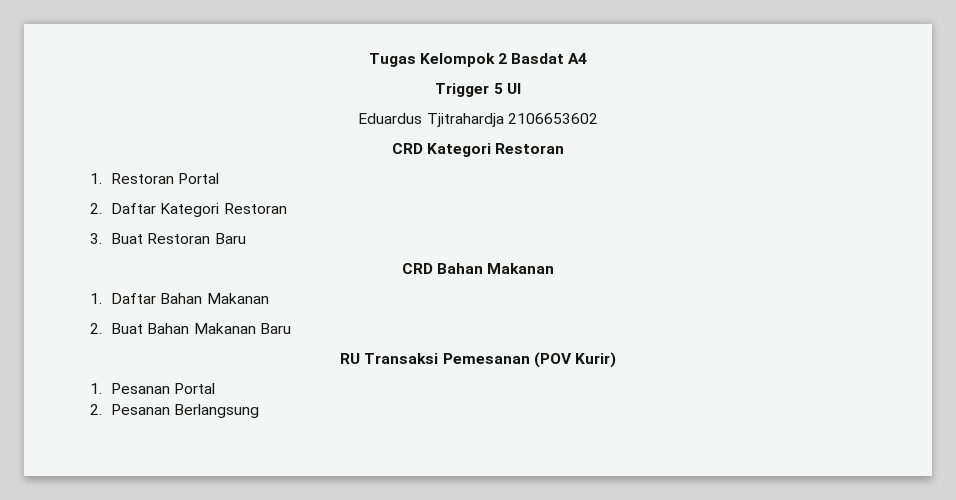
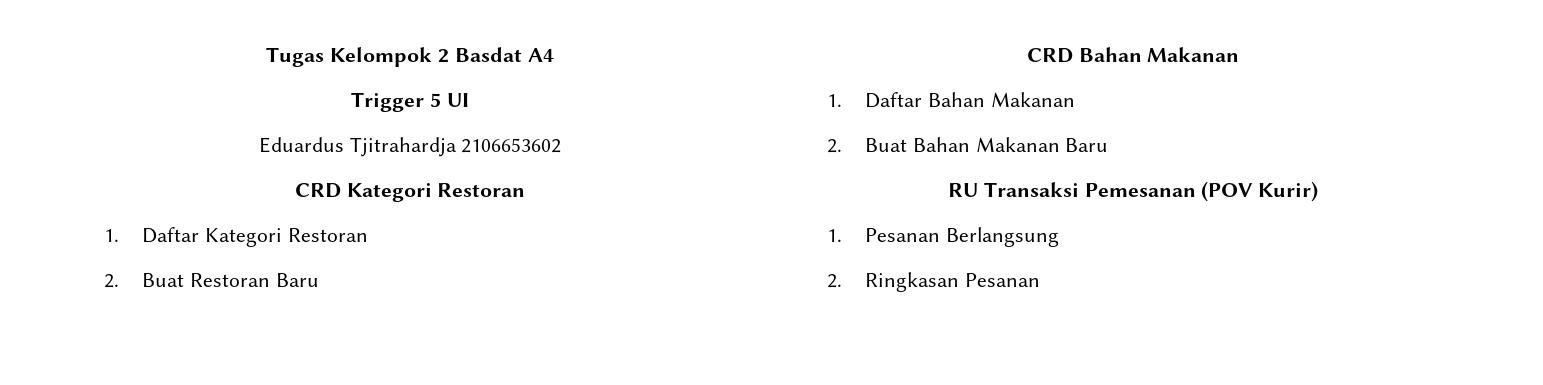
[111,173,220,184] [89,203,102,214] Restoran Portal // 2. -> (119, 235) none
[89,233,102,244] 3. -> [103,274,119,288] 2.
[174,383,216,394] [89,404,260,418] Portal // 2. Pesanan Berlangsung -> [945,227,1059,247] [826,272,1040,292] Berlangsung // 2. Ringkasan Pesanan

